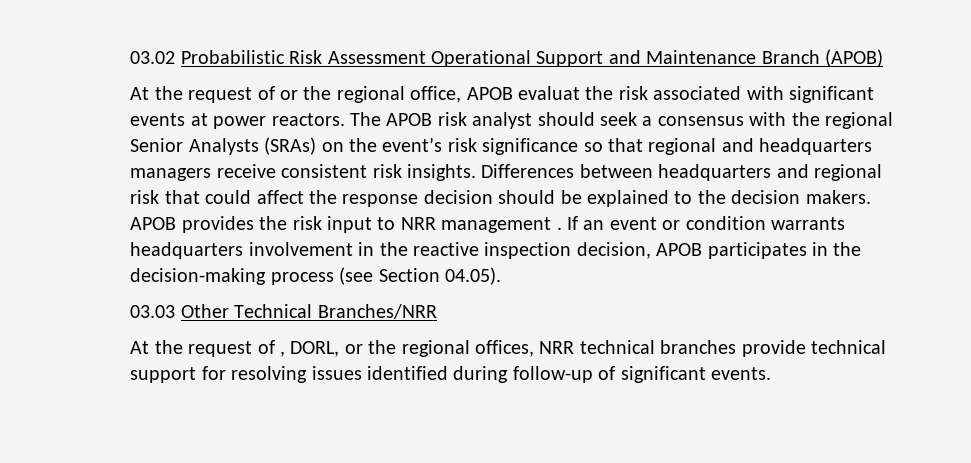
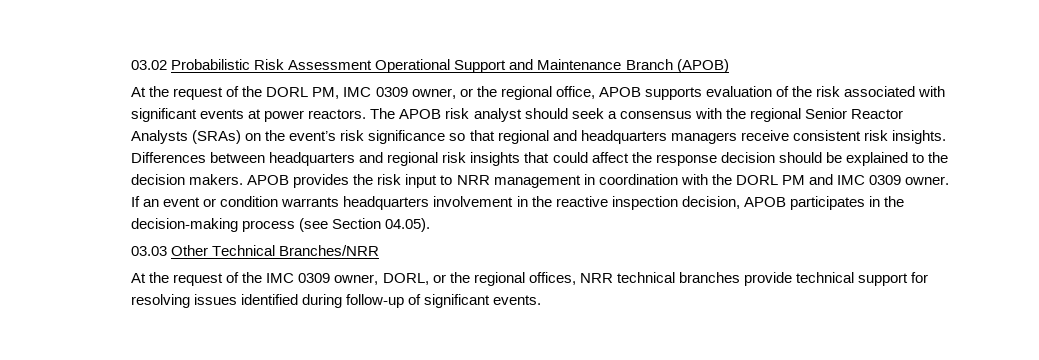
(275, 93) none -> [242,86,456,99] the DORL PM, IMC 0309 owner,
[517,86,580,100] evaluat -> [644,86,789,100] supports evaluation of
(184, 145) none -> [850,109,903,119] Reactor
(160, 197) none -> [470,152,521,166] insights
[556,227,562,230] . -> [583,174,950,185] in coordination with the DORL PM and IMC 0309 owner.
[279,351,285,357] , -> [242,272,379,285] the IMC 0309 owner,

